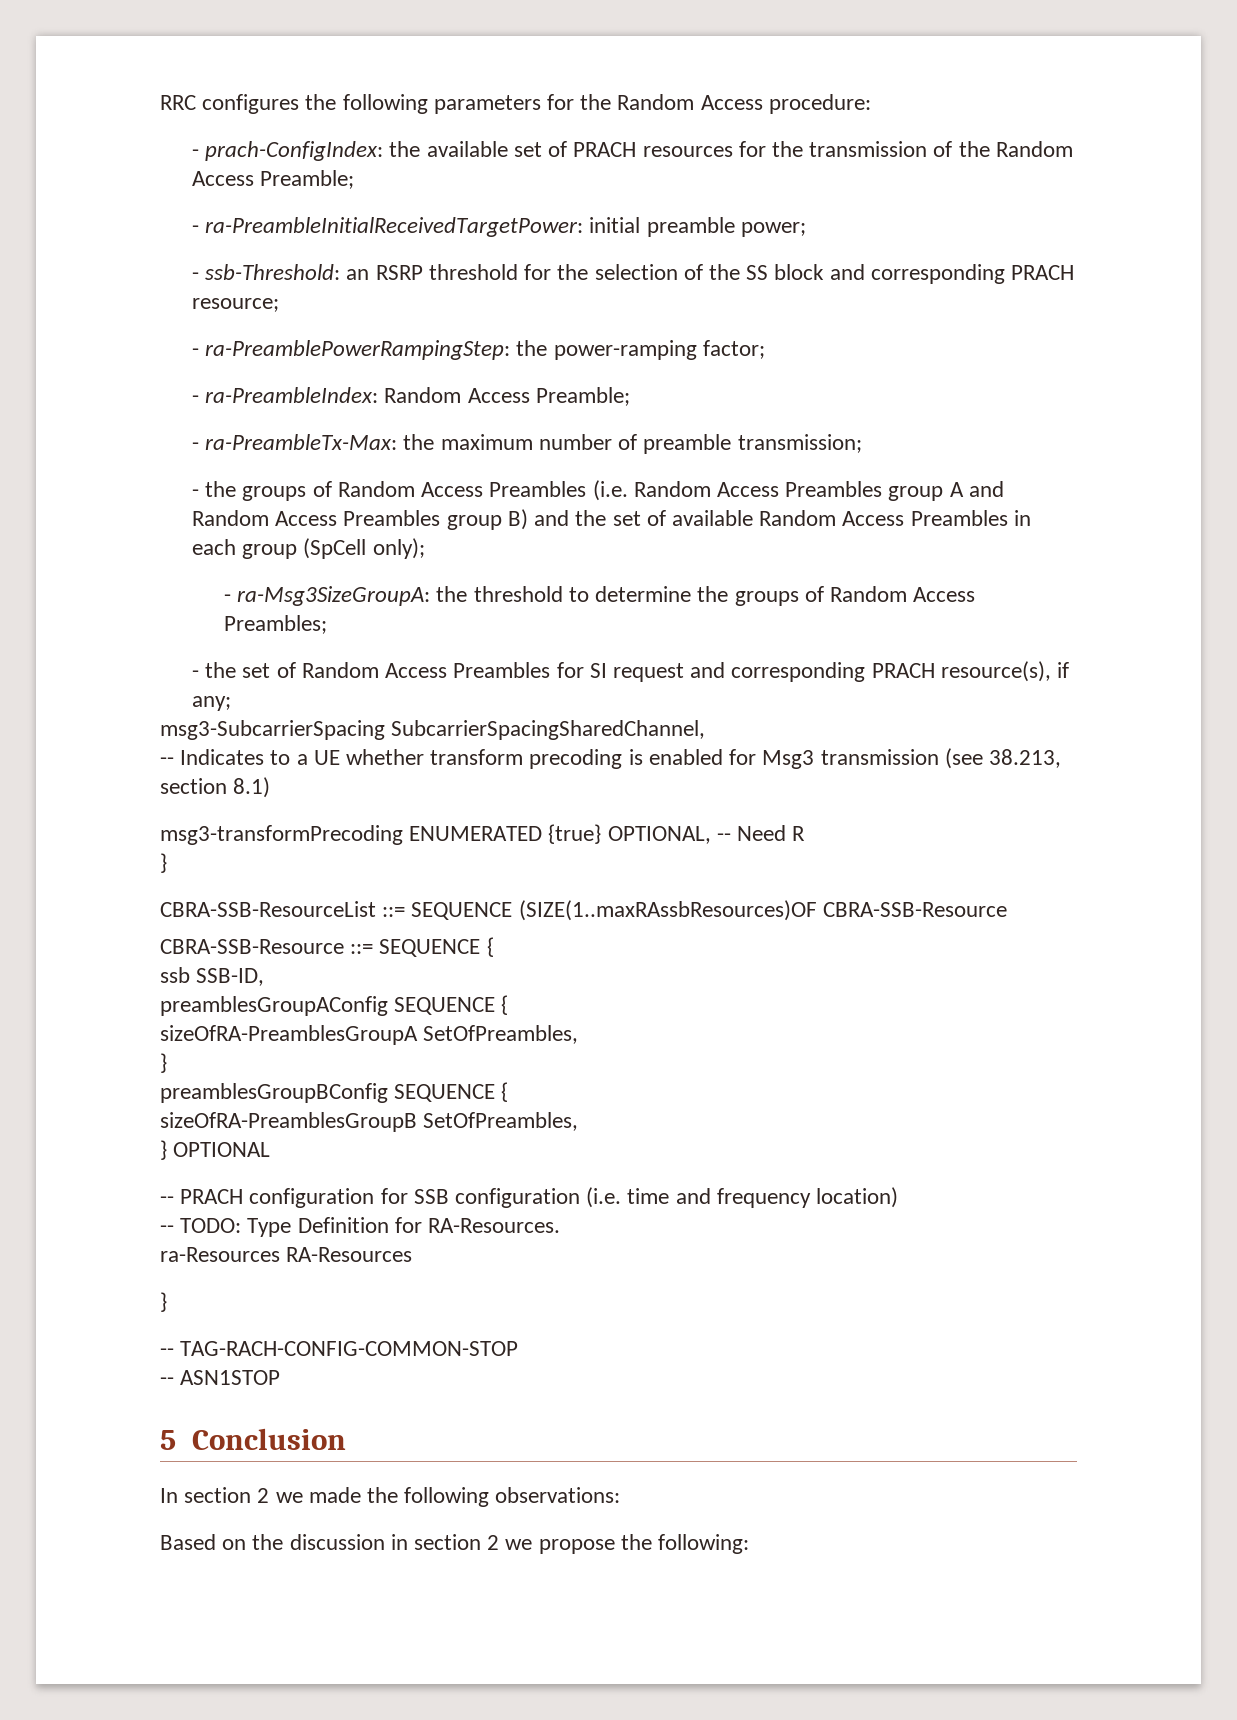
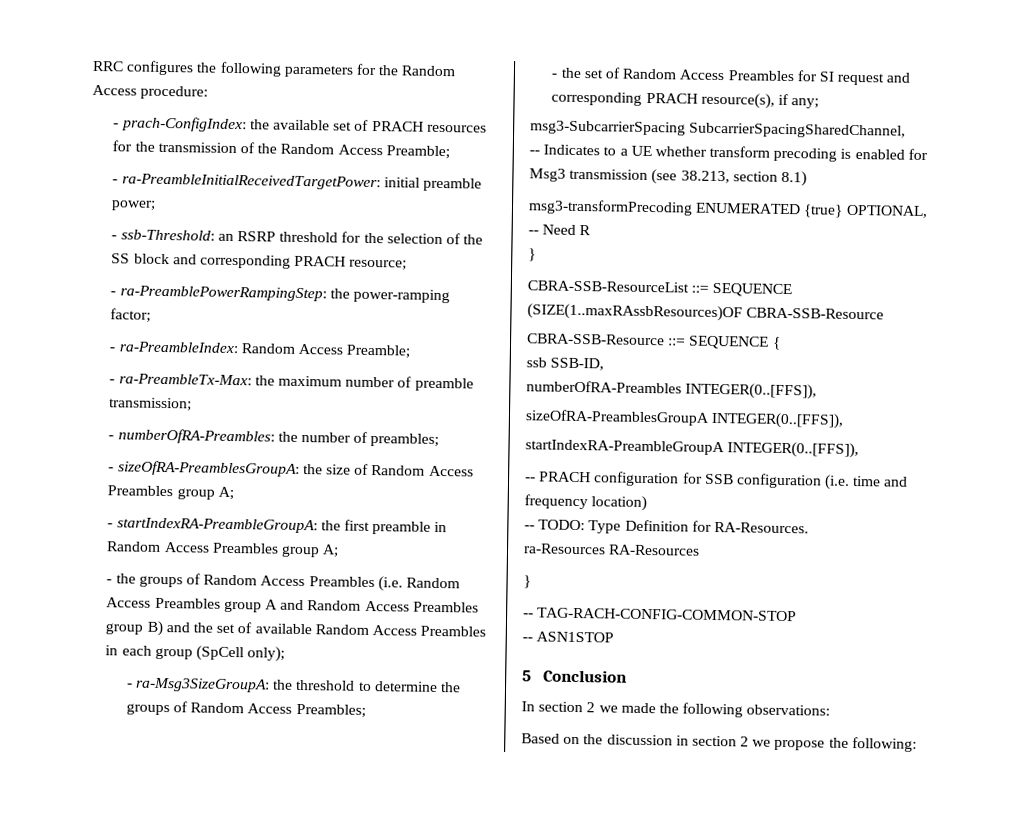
(862, 443) none -> [108,428,440,448] [108,460,474,477] [107,485,234,501] [107,517,448,535] [106,541,340,558] // - numberOfRA-Preambles: the number of preambles; // - sizeOfRA-PreamblesGroupA: the size of Random Access Preambles group A; // - startIndexRA-PreambleGroupA: the first preamble in Random Access Preambles group A;
[160,995,509,1016] [160,1025,579,1045] [160,1053,167,1073] [160,1082,509,1103] [160,1112,579,1132] [160,1140,271,1160] preamblesGroupAConfig SEQUENCE { // sizeOfRA-PreamblesGroupA SetOfPreambles, // } // preamblesGroupBConfig SEQUENCE { // sizeOfRA-PreamblesGroupB SetOfPreambles, // } OPTIONAL -> [526,380,818,400] [525,409,845,429] [525,439,860,459] numberOfRA-Preambles INTEGER(0..[FFS]), // sizeOfRA-PreamblesGroupA INTEGER(0..[FFS]), // startIndexRA-PreambleGroupA INTEGER(0..[FFS]),

